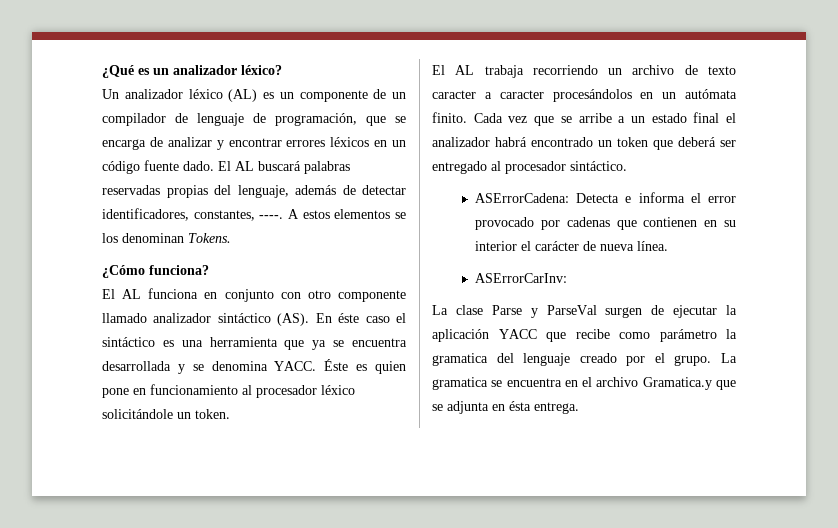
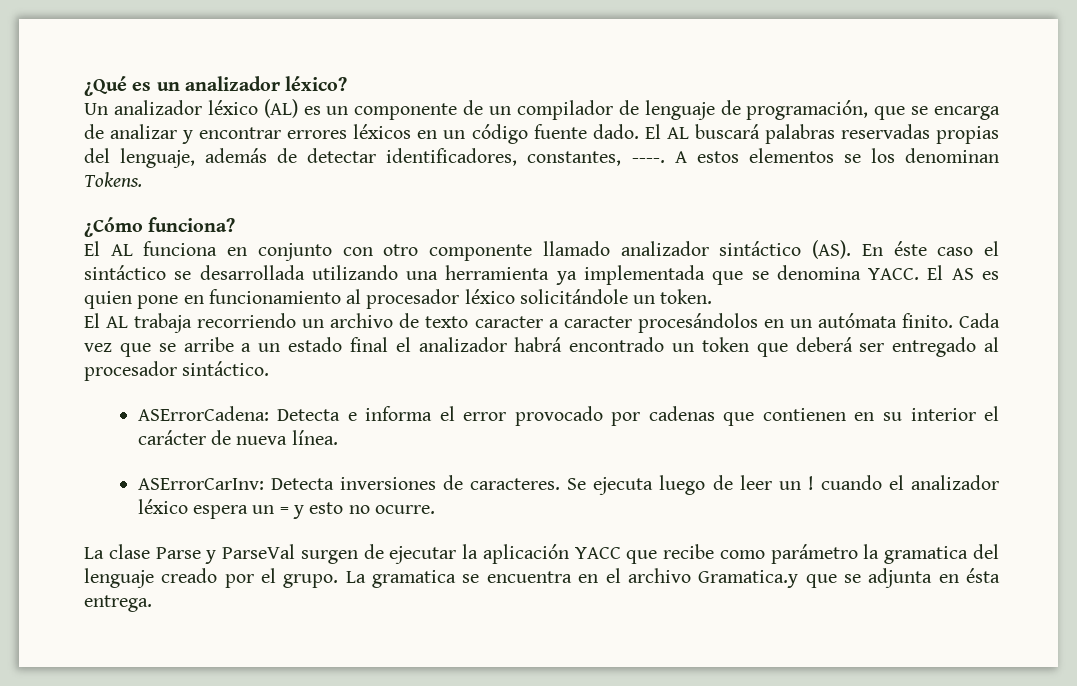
[162,337,407,350] [102,361,185,374] es una herramienta que ya se encuentra desarrollada y -> [174,265,744,285] se desarrollada utilizando una herramienta ya implementada que
[324,359,349,371] Éste -> [927,265,974,280] El AS
(568, 278) none -> [271,475,1000,495] [137,499,435,519] Detecta inversiones de caracteres. Se ejecuta luego de leer un ! cuando el analizador léxico espera un = y esto no ocurre.

